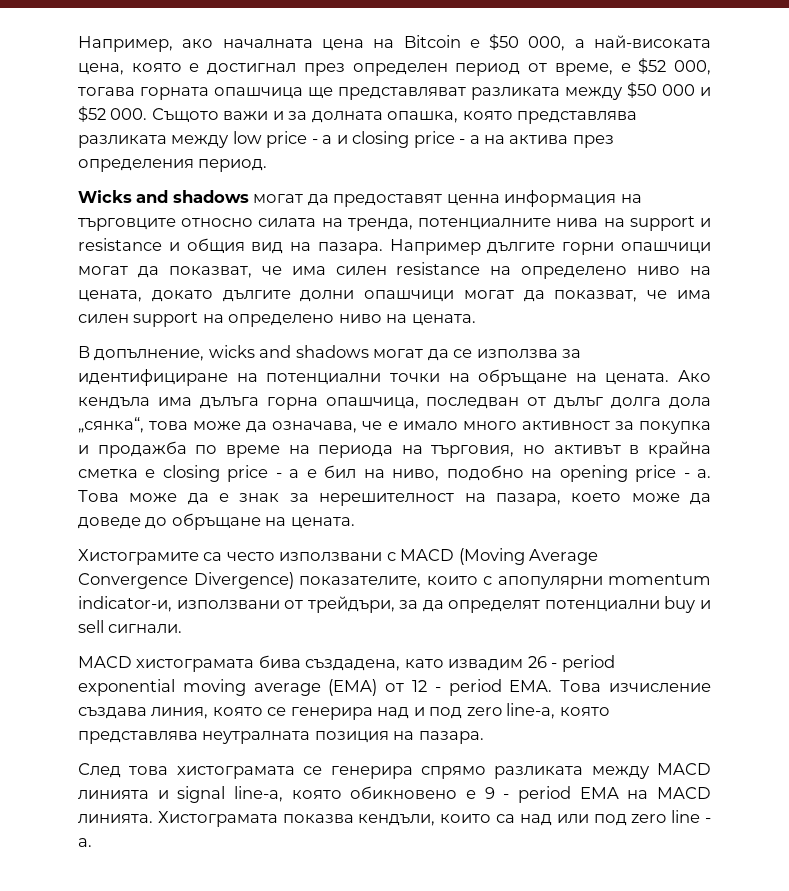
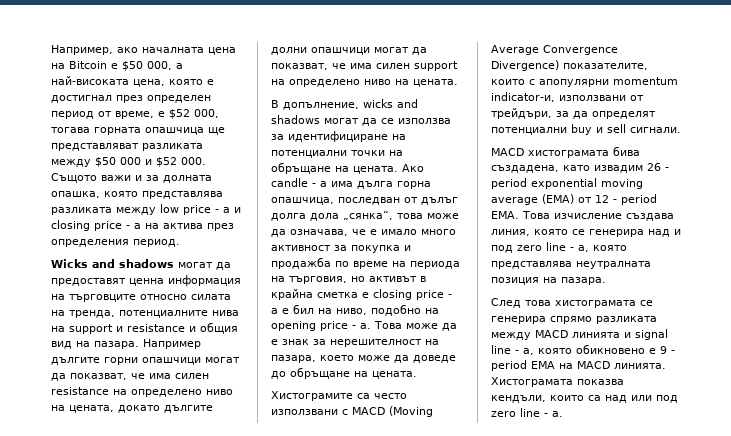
[78,397,259,409] кендъла има дълъга -> [271,178,393,189] candle - a има дълга
[506,703,556,719] line-a, -> [546,242,589,252] line - a,
[233,786,283,802] line-a, -> [491,345,534,355] line - a,

